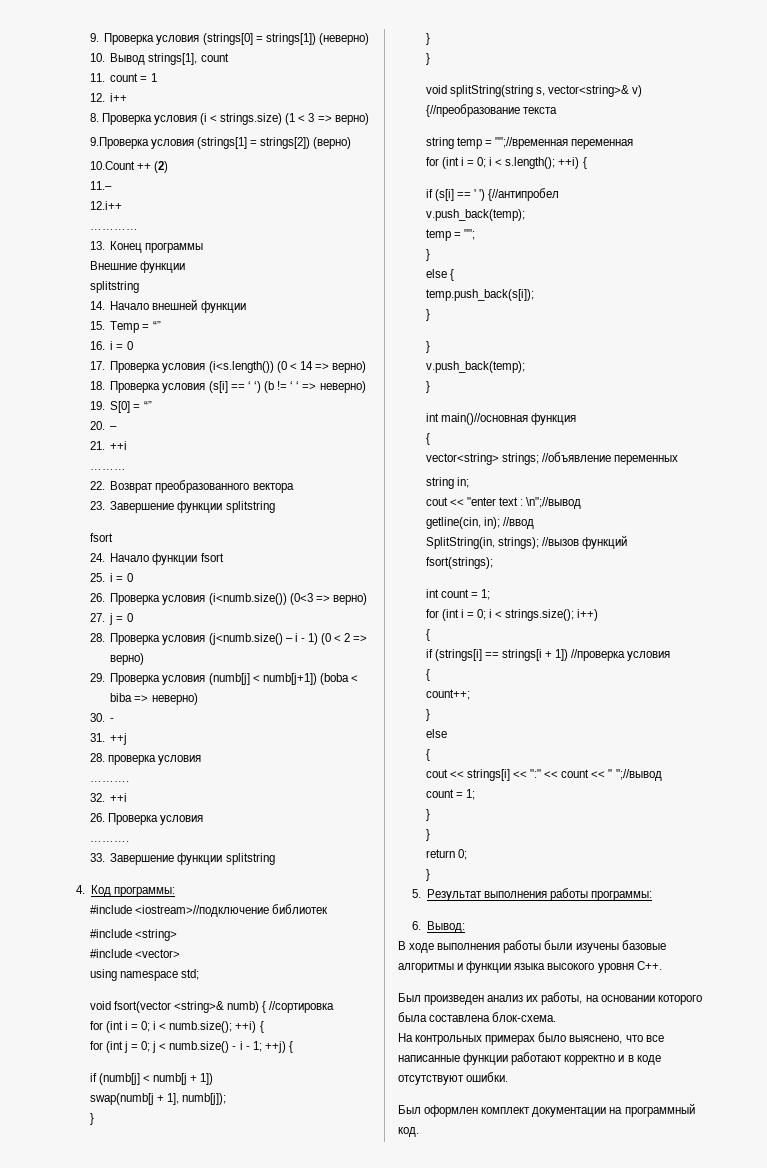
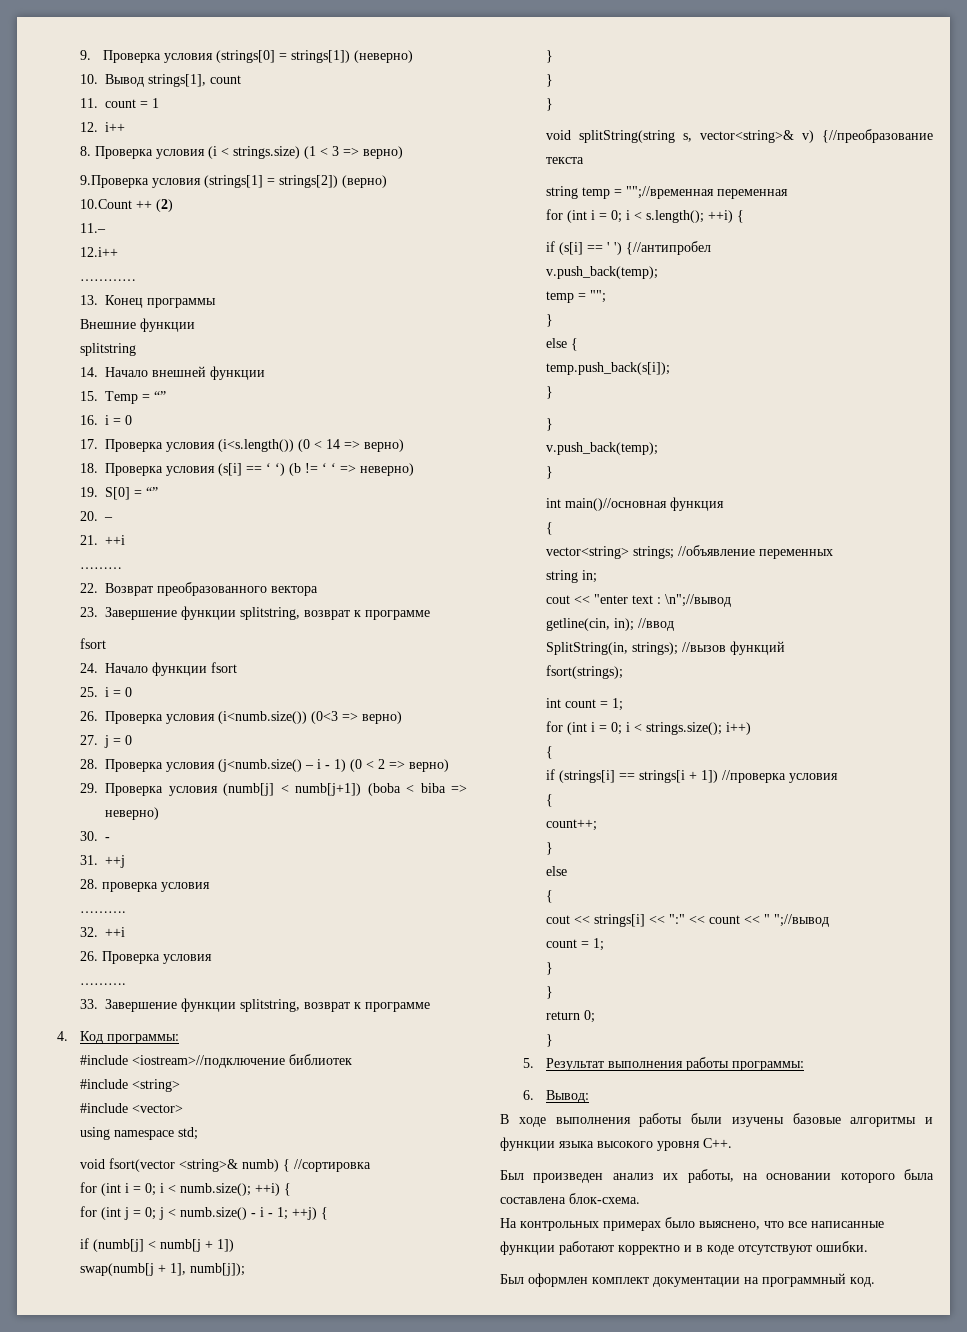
[225,501,275,513] splitstring -> [240,607,431,620] splitstring, возврат к программе
[225,853,275,865] splitstring -> [240,999,431,1012] splitstring, возврат к программе

